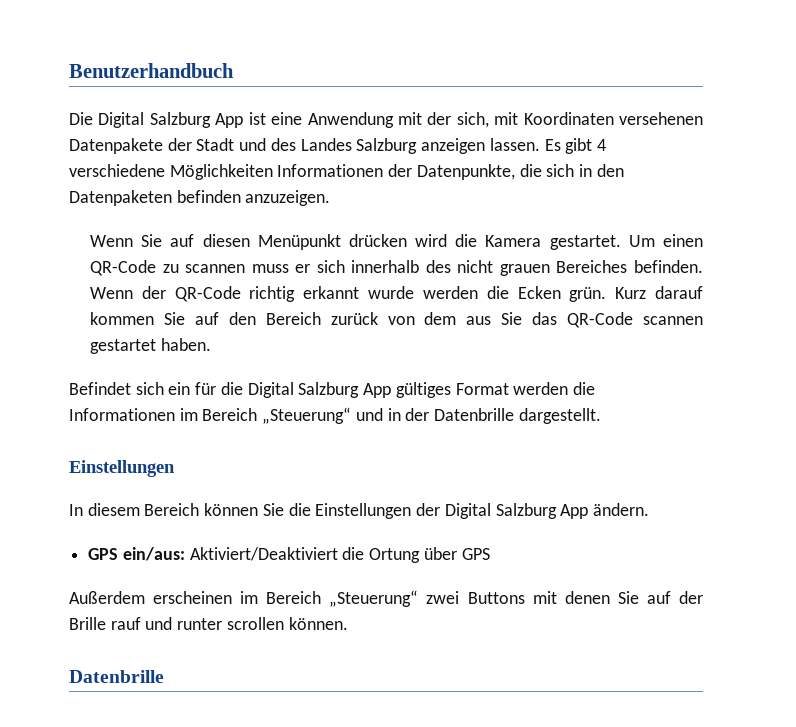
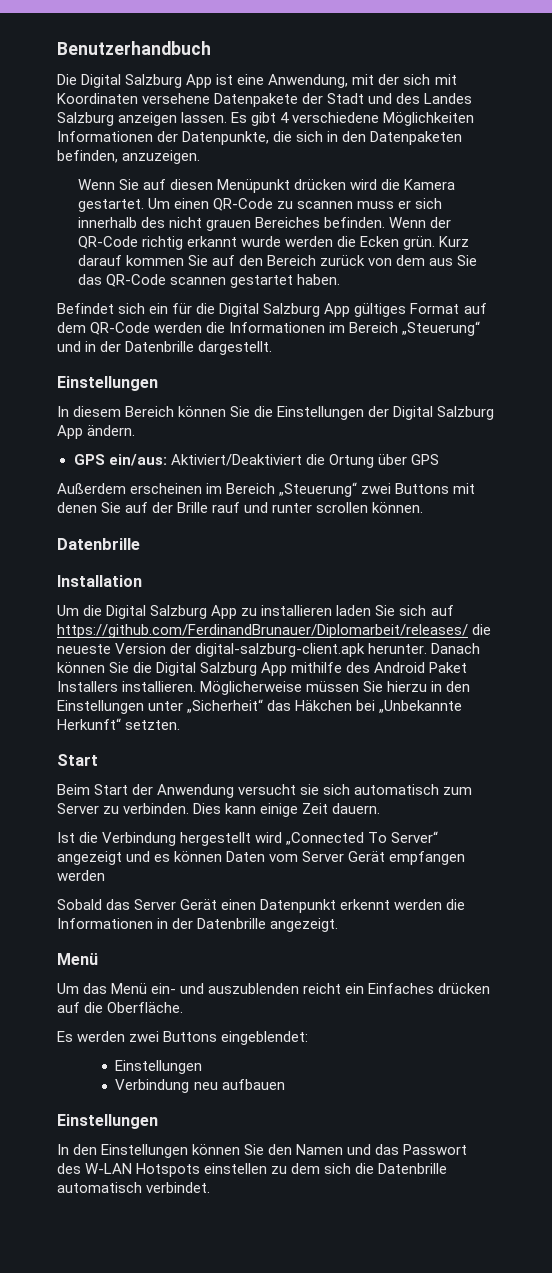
[307,112,394,128] Anwendung -> [268,74,349,88] Anwendung,
[456,112,489,128] sich, -> [403,74,431,85] sich
[619,112,703,125] versehenen -> [142,93,211,104] versehene
[176,190,241,203] befinden -> [57,150,118,163] befinden,
(509, 389) none -> [463,303,487,314] [57,322,151,335] auf dem QR-Code
(164, 676) none -> [57,575,142,587] [57,605,454,619] [57,624,492,638] [57,643,481,657] [57,662,468,676] [57,681,471,695] [57,699,463,714] [57,718,181,730] [57,754,98,766] [57,784,473,798] [57,803,381,817] [57,831,439,846] [57,851,466,865] [57,870,105,881] [57,899,466,913] [57,918,339,932] [57,953,98,965] [57,983,491,994] [57,1002,184,1013] [57,1031,309,1045] [115,1060,203,1074] [115,1079,285,1093] [57,1114,158,1129] [57,1144,468,1158] [57,1163,448,1177] [57,1182,211,1193] // Installation // Um die Digital Salzburg App zu installieren laden Sie sich auf https://github.com/FerdinandBrunauer/Diplomarbeit/releases/ die neueste Version der digital-salzburg-client.apk herunter. Danach können Sie die Digital Salzburg App mithilfe des Android Paket Installers installieren. Möglicherweise müssen Sie hierzu in den Einstellungen unter „Sicherheit“ das Häkchen bei „Unbekannte Herkunft“ setzten. // Start // Beim Start der Anwendung versucht sie sich automatisch zum Server zu verbinden. Dies kann einige Zeit dauern. // Ist die Verbindung hergestellt wird „Connected To Server“ angezeigt und es können Daten vom Server Gerät empfangen werden // Sobald das Server Gerät einen Datenpunkt erkennt werden die Informationen in der Datenbrille angezeigt. // Menü // Um das Menü ein- und auszublenden reicht ein Einfaches drücken auf die Oberfläche. // Es werden zwei Buttons eingeblendet: // Einstellungen // Verbindung neu aufbauen // Einstellungen // In den Einstellungen können Sie den Namen und das Passwort des W-LAN Hotspots einstellen zu dem sich die Datenbrille automatisch verbindet.

